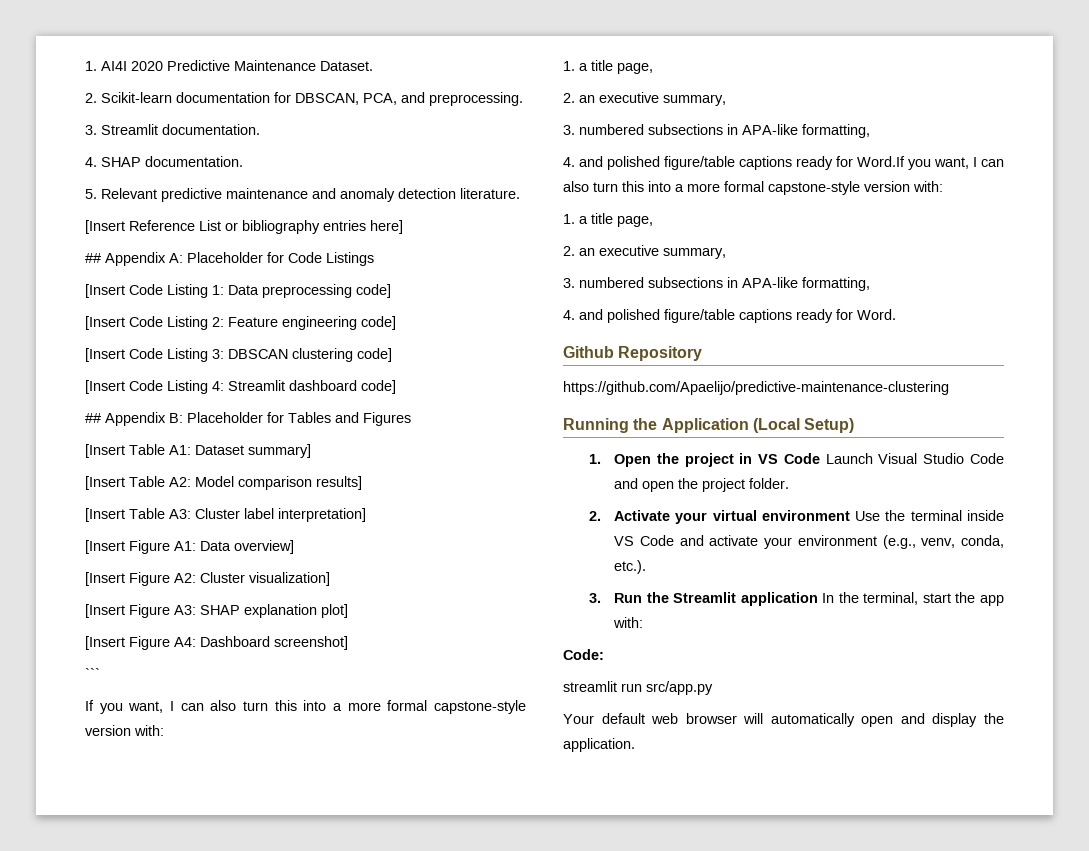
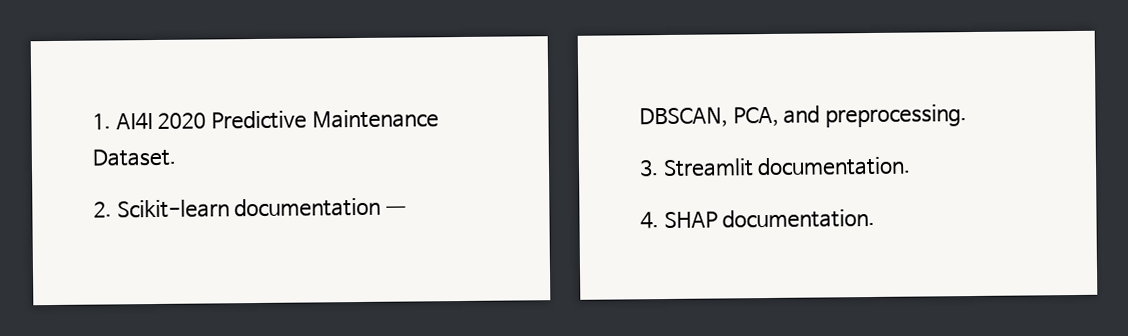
[274,92,291,103] for -> [385,205,406,214] —
[85,188,520,202] [85,220,403,234] [85,252,374,266] [85,284,391,298] [85,316,396,330] [85,348,392,362] [85,380,396,394] [85,412,411,426] [85,444,311,458] [85,476,362,490] [85,508,366,522] [85,540,294,554] [85,572,330,586] [85,604,348,618] [85,636,348,650] [85,668,100,679] [85,700,526,714] [85,725,164,736] [563,60,653,74] [563,92,726,106] [563,124,870,138] [563,156,1004,170] [563,181,943,195] [563,213,653,227] [563,245,726,259] [563,277,870,291] [563,309,896,323] [563,346,703,361] [563,381,949,395] [563,418,855,433] [588,453,1004,467] [614,478,790,492] [588,510,1004,524] [614,535,1004,549] [614,560,647,574] [588,592,1004,606] [613,617,644,628] [563,649,604,660] [563,681,713,695] [563,713,1004,727] [563,738,635,752] // 5. Relevant predictive maintenance and anomaly detection literature. // [Insert Reference List or bibliography entries here] // ## Appendix A: Placeholder for Code Listings // [Insert Code Listing 1: Data preprocessing code] // [Insert Code Listing 2: Feature engineering code] // [Insert Code Listing 3: DBSCAN clustering code] // [Insert Code Listing 4: Streamlit dashboard code] // ## Appendix B: Placeholder for Tables and Figures // [Insert Table A1: Dataset summary] // [Insert Table A2: Model comparison results] // [Insert Table A3: Cluster label interpretation] // [Insert Figure A1: Data overview] // [Insert Figure A2: Cluster visualization] // [Insert Figure A3: SHAP explanation plot] // [Insert Figure A4: Dashboard screenshot] // ``` // If you want, I can also turn this into a more formal capstone-style version with: // 1. a title page, // 2. an executive summary, // 3. numbered subsections in APA-like formatting, // 4. and polished figure/table captions ready for Word.If you want, I can also turn this into a more formal capstone-style version with: // 1. a title page, // 2. an executive summary, // 3. numbered subsections in APA-like formatting, // 4. and polished figure/table captions ready for Word. // Github Repository // https://github.com/Apaelijo/predictive-maintenance-clustering // Running the Application (Local Setup) // 1. Open the project in VS Code Launch Visual Studio Code and open the project folder. // 2. Activate your virtual environment Use the terminal inside VS Code and activate your environment (e.g., venv, conda, etc.). // 3. Run the Streamlit application In the terminal, start the app with: // Code: // streamlit run src/app.py // Your default web browser will automatically open and display the application. -> (876, 218) none

